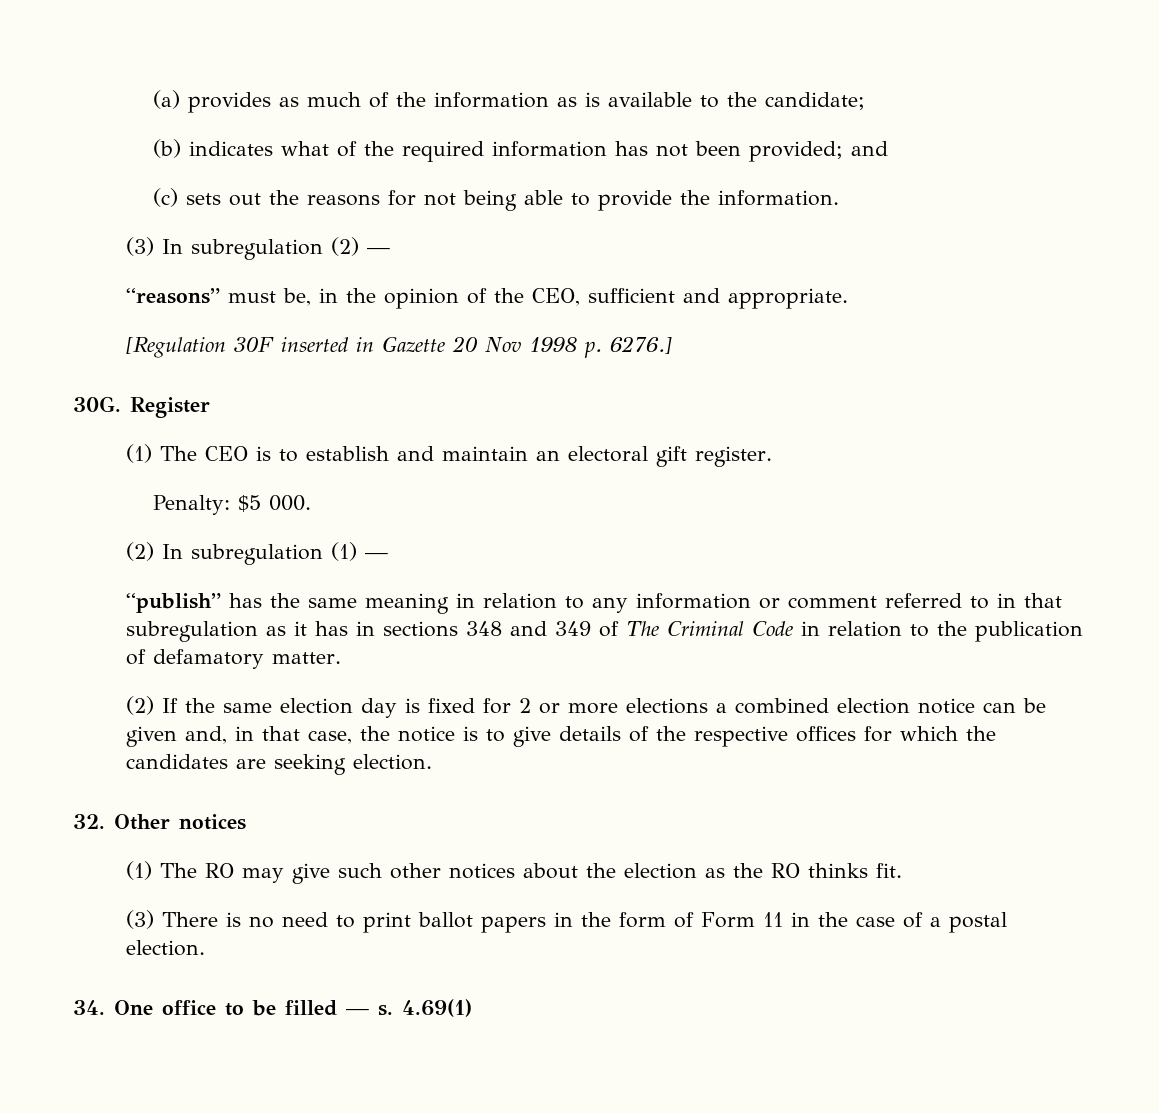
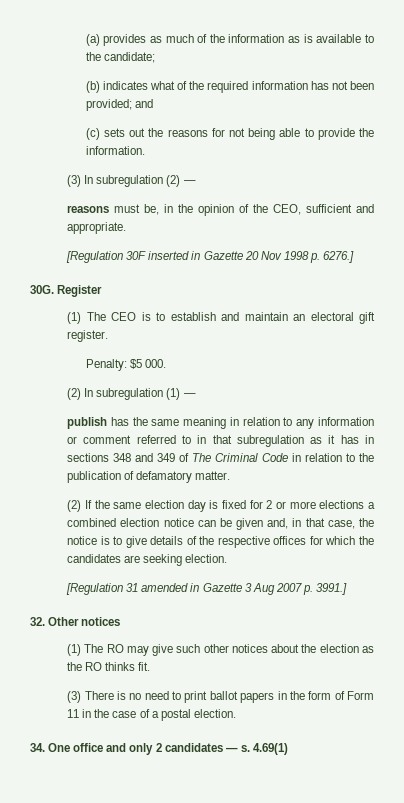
[125,288,220,304] “reasons” -> [67,205,110,213] reasons
[125,593,221,613] “publish” -> [67,417,108,429] publish
(432, 762) none -> [66,583,348,595] // [Regulation 31 amended in Gazette 3 Aug 2007 p. 3991.]
[225,1000,337,1016] to be filled -> [106,743,223,755] and only 2 candidates

